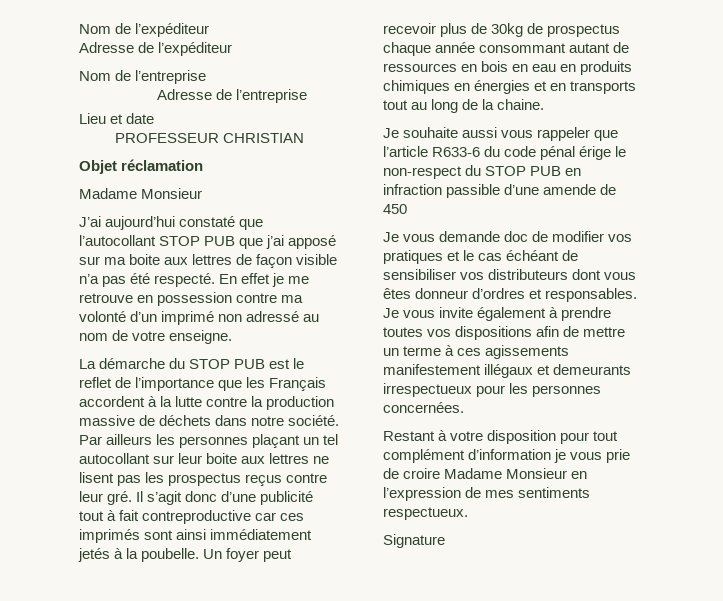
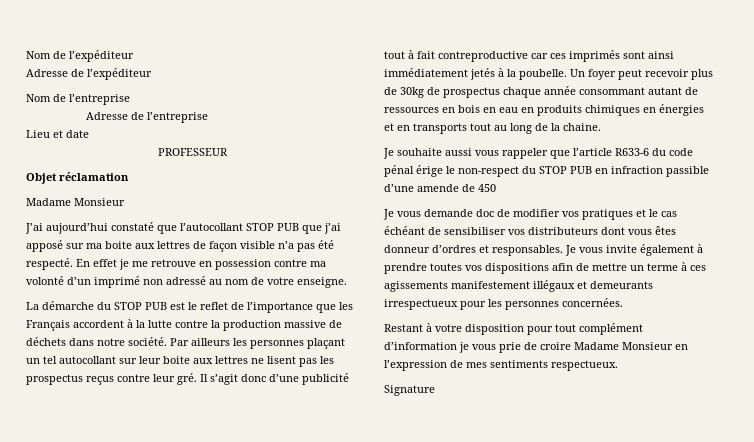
[223,133,305,143] CHRISTIAN -> (228, 152) none

